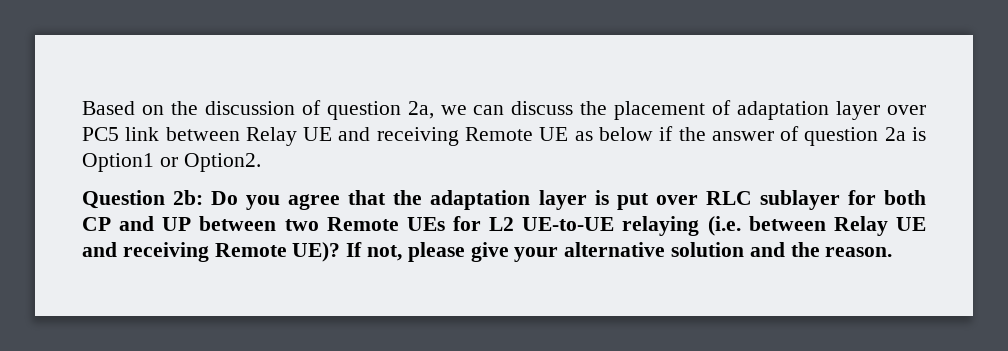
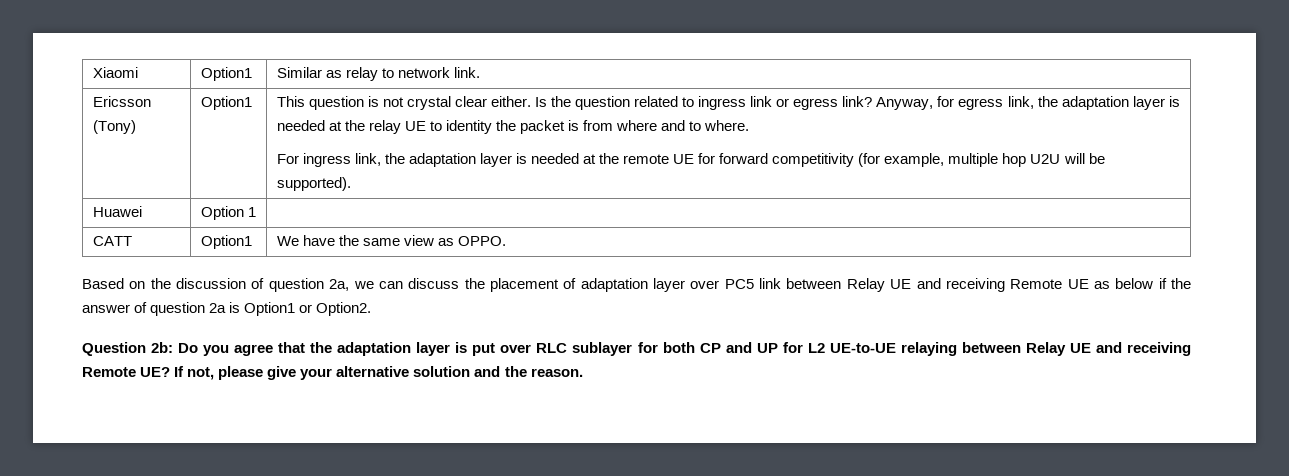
(82, 108) none -> [92,67,138,78] [200,67,252,81] [276,67,480,81] [92,96,151,107] [92,120,136,134] [200,96,252,110] [276,96,1180,110] [276,120,750,134] [276,153,1105,167] [276,177,351,191] [92,206,142,217] [200,206,256,220] [92,236,132,246] [200,235,252,249] [276,235,506,246] Xiaomi | Option1 | Similar as relay to network link. // Ericsson (Tony) | Option1 | This question is not crystal clear either. Is the question related to ingress link or egress link? Anyway, for egress link, the adaptation layer is needed at the relay UE to identity the packet is from where and to where. // For ingress link, the adaptation layer is needed at the remote UE for forward competitivity (for example, multiple hop U2U will be supported). // Huawei | Option 1 | // CATT | Option1 | We have the same view as OPPO. //
[199,216,445,231] between two Remote UEs -> (778, 348) none
[707,216,926,236] [82,242,341,262] (i.e. between Relay UE and receiving Remote UE)? -> [961,342,1192,356] [82,367,171,377] between Relay UE and receiving Remote UE?

